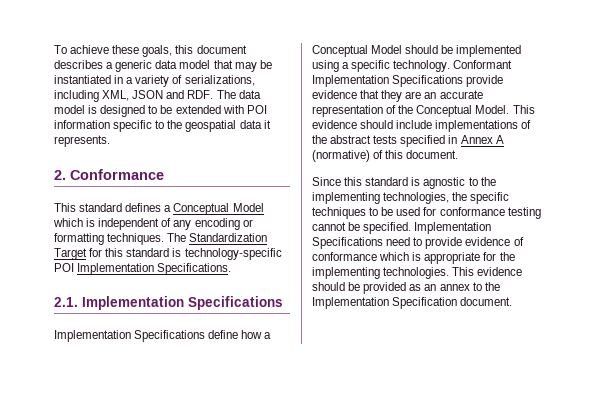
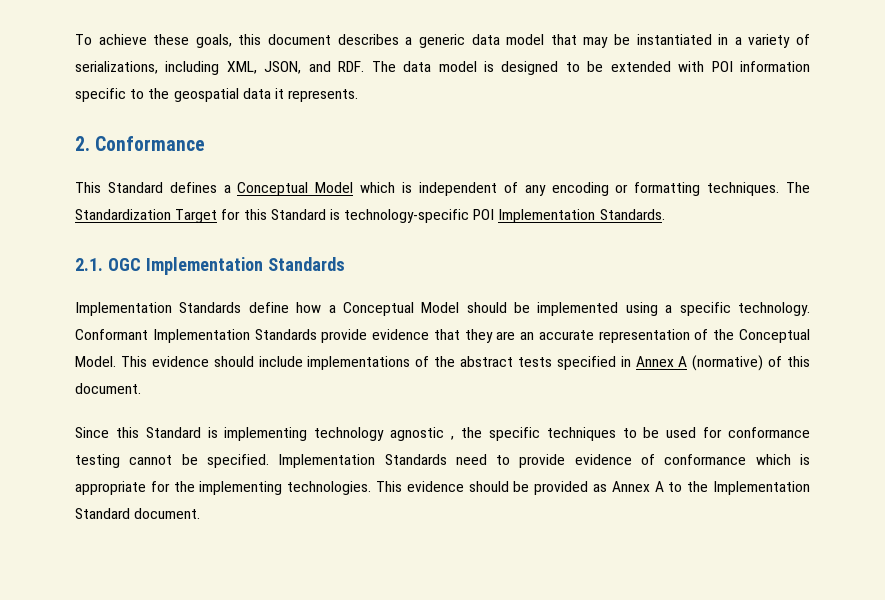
[132,90,164,99] JSON -> [264,61,302,74] JSON,
[79,203,123,212] standard -> [107,182,163,193] Standard
[126,248,170,257] standard -> [270,209,326,220] Standard
[157,263,232,275] Specifications. -> [599,209,665,220] Standards.
[82,296,283,310] [54,330,206,342] Implementation Specifications // Implementation Specifications -> [107,257,345,275] [75,302,242,316] OGC Implementation Standards // Implementation Standards
[392,75,464,87] Specifications -> [254,329,317,340] Standards
[365,177,496,189] [312,192,450,204] standard is agnostic to the implementing technologies, -> [145,427,455,441] Standard is implementing technology agnostic ,
[312,237,383,249] Specifications -> [384,454,447,465] Standards
[424,284,470,291] an annex -> [611,481,664,492] Annex A
[392,297,458,309] Specification -> [75,508,130,519] Standard

